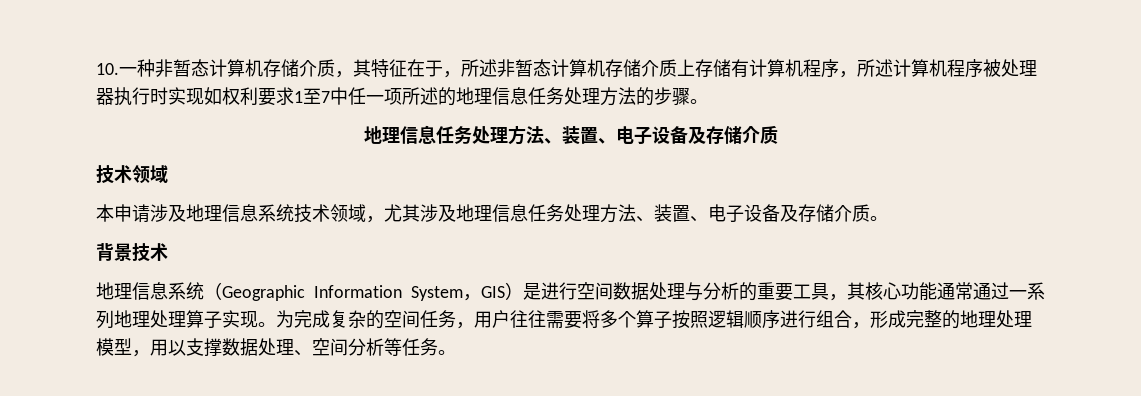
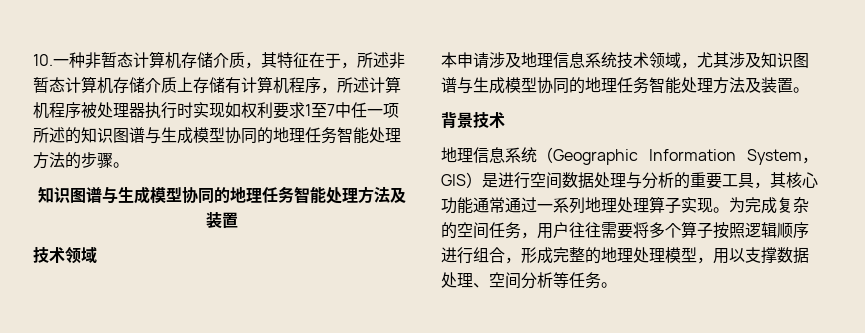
[456,87,708,106] [363,125,778,145] 地理信息任务处理方法的步骤。 // 地理信息任务处理方法、装置、电子设备及存储介质 -> [81,127,401,144] [33,152,129,169] [37,186,406,204] [205,212,238,229] 知识图谱与生成模型协同的地理任务智能处理方法的步骤。 // 知识图谱与生成模型协同的地理任务智能处理方法及装置
[456,204,870,223] 地理信息任务处理方法、装置、电子设备及存储介质 -> [761,52,809,68] [441,77,793,94] 知识图谱与生成模型协同的地理任务智能处理方法及装置

